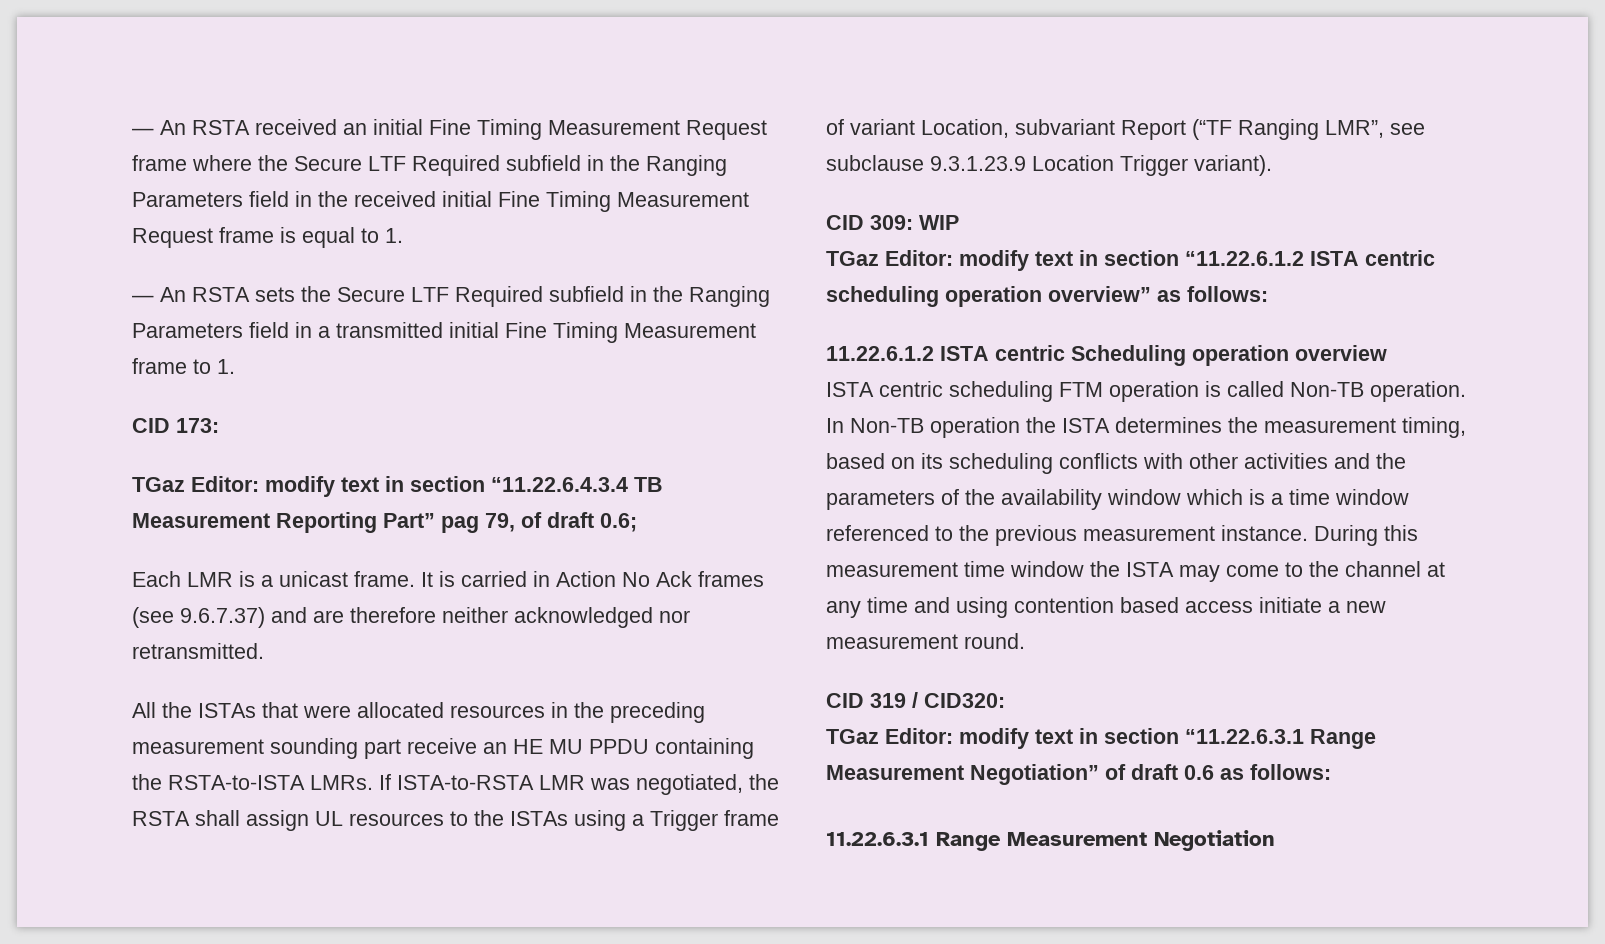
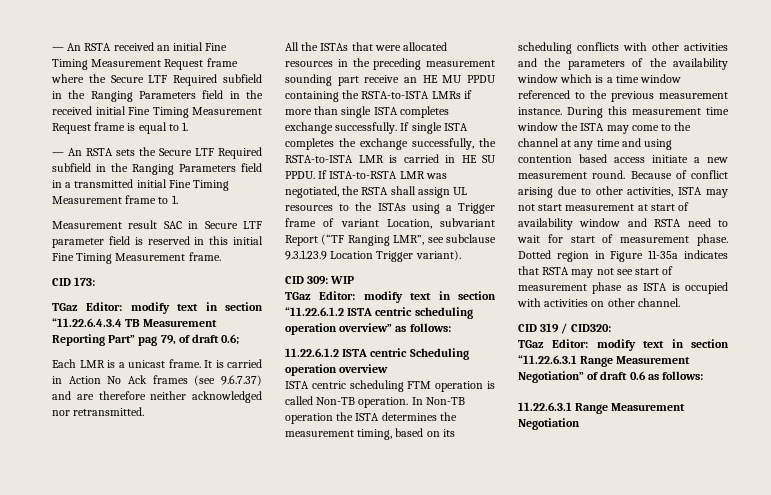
(235, 366) none -> [52,220,262,229] [52,236,263,248] [52,252,221,264] // Measurement result SAC in Secure LTF parameter field is reserved in this initial Fine Timing Measurement frame.
[310,775,373,790] LMRs. -> [431,90,472,99] [285,106,449,118] [285,122,468,134] [285,138,496,150] [285,154,496,163] [285,171,315,179] LMRs if more than single ISTA completes exchange successfully. If single ISTA completes the exchange successfully, the RSTA-to-ISTA LMR is carried in HE SU PPDU.
(1025, 641) none -> [630,170,728,179] [518,186,728,198] [518,202,690,211] [518,218,728,230] [517,234,728,246] [518,250,728,262] [518,266,674,278] [518,282,728,294] [517,298,680,307] Because of conflict arising due to other activities, ISTA may not start measurement at start of availability window and RSTA need to wait for start of measurement phase. Dotted region in Figure 11-35a indicates that RSTA may not see start of measurement phase as ISTA is occupied with activities on other channel.

